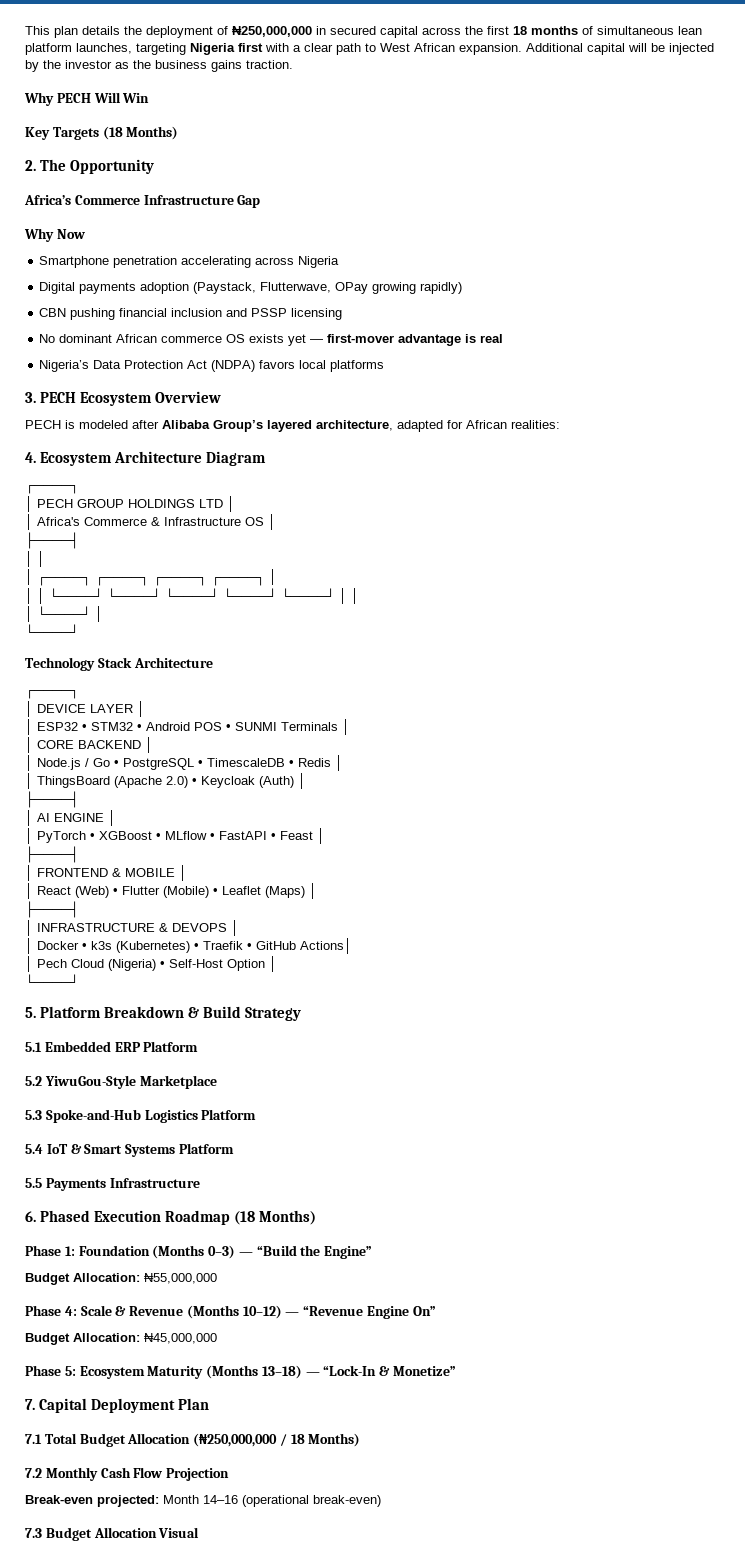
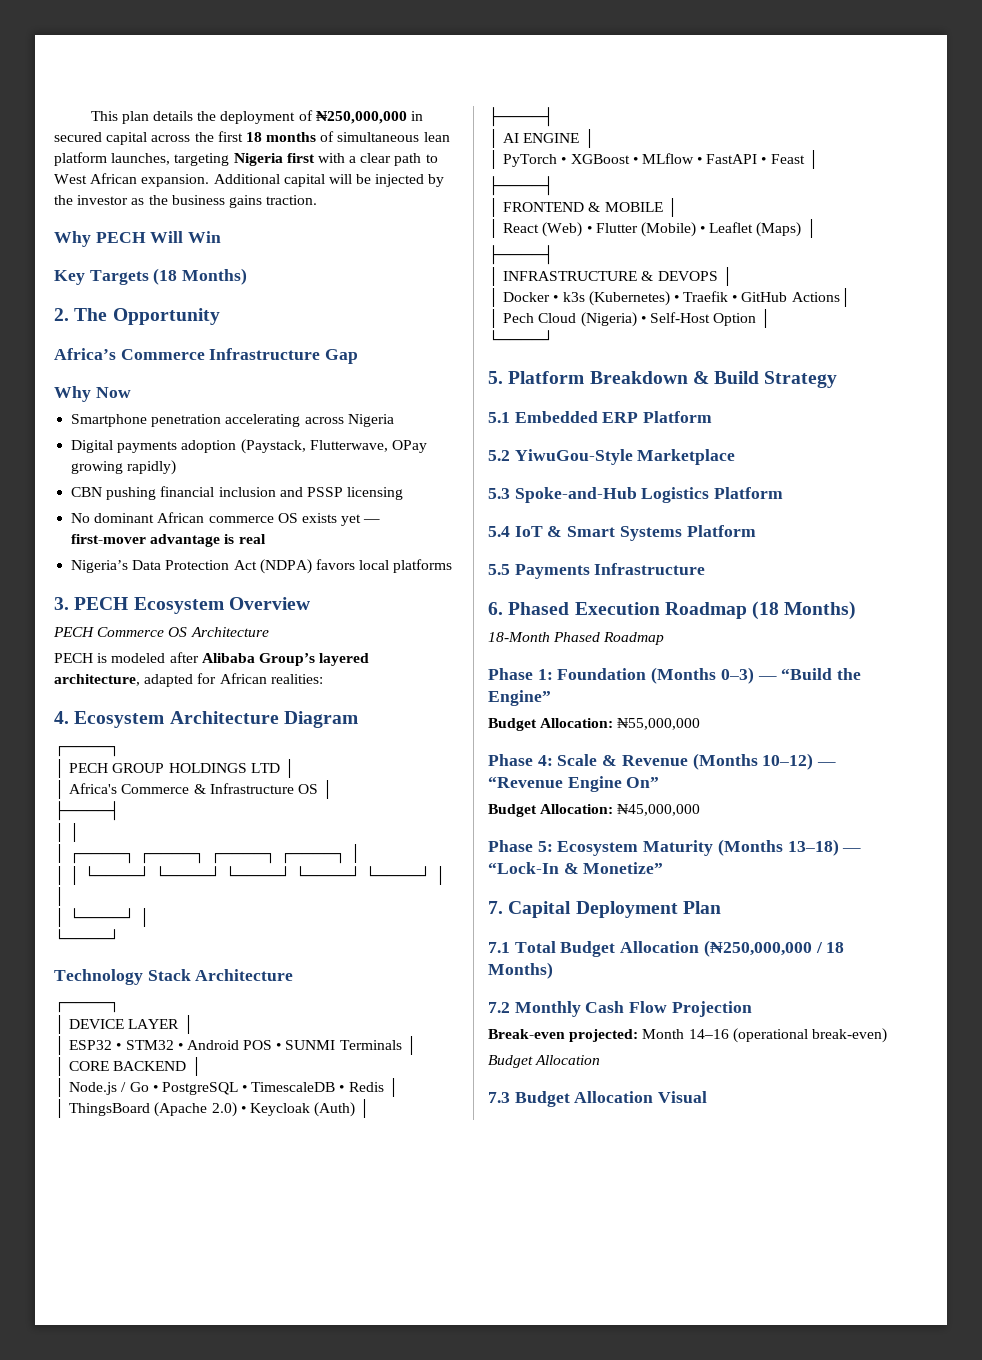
(221, 397) none -> [53,627,269,637] // PECH Commerce OS Architecture
(316, 1217) none -> [488,632,665,645] // 18-Month Phased Roadmap
(381, 1501) none -> [488,1055,601,1068] // Budget Allocation

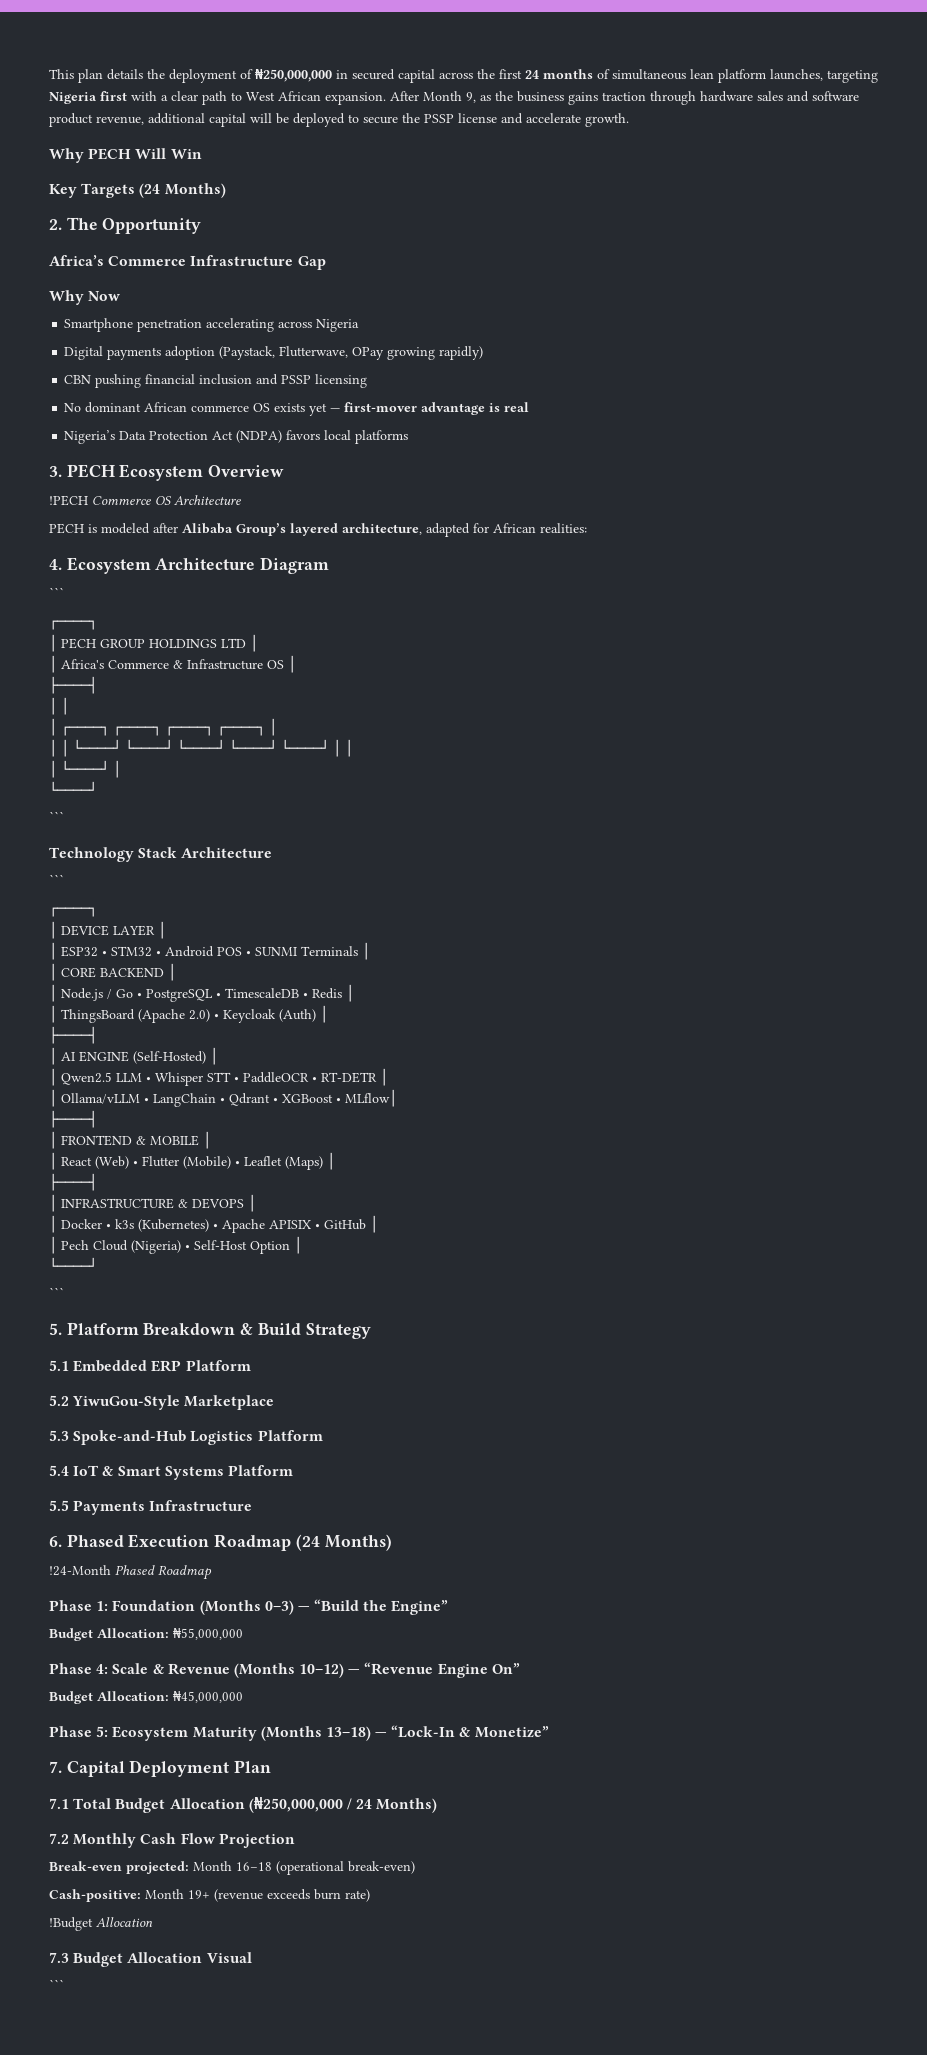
[245,132,262,142] 18 -> [525,70,539,79] 24
[213,174,445,187] [54,195,318,208] Additional capital will be injected by the investor as the business gains traction. -> [390,91,859,105] [49,113,629,127] After Month 9, as the business gains traction through hardware sales and software product revenue, additional capital will be deployed to secure the PSSP license and accelerate growth.
[153,268,178,285] (18 -> [139,183,161,198] (24
[53,627,94,637] PECH -> [49,495,88,506] !PECH
(358, 719) none -> [49,587,64,598] // ```
(120, 936) none -> [49,811,64,822] // ```
(294, 975) none -> [49,874,64,885] // ```
[583,129,595,148] [488,150,819,169] │ // │ PyTorch • XGBoost • MLflow • FastAPI • Feast │ -> [133,1047,218,1065] [49,1068,388,1086] [49,1089,397,1107] (Self-Hosted) │ // │ Qwen2.5 LLM • Whisper STT • PaddleOCR • RT-DETR │ // │ Ollama/vLLM • LangChain • Qdrant • XGBoost • MLflow│
[683,291,729,302] Traefik -> [222,1219,312,1233] Apache APISIX
[791,288,851,307] Actions│ -> [370,1215,378,1233] │
(554, 337) none -> [49,1287,64,1298] // ```
[752,601,857,620] [488,632,550,642] (18 Months) // 18-Month -> [295,1534,392,1551] [49,1565,111,1576] (24 Months) // !24-Month
[826,942,845,953] 18 -> [356,1799,373,1809] 24
[688,1029,729,1039] 14–16 -> [236,1862,272,1871] 16–18
[488,1055,533,1068] Budget -> [49,1889,370,1902] [49,1917,93,1931] Cash-positive: Month 19+ (revenue exceeds burn rate) // !Budget
(708, 1097) none -> [49,1979,64,1990] // ```

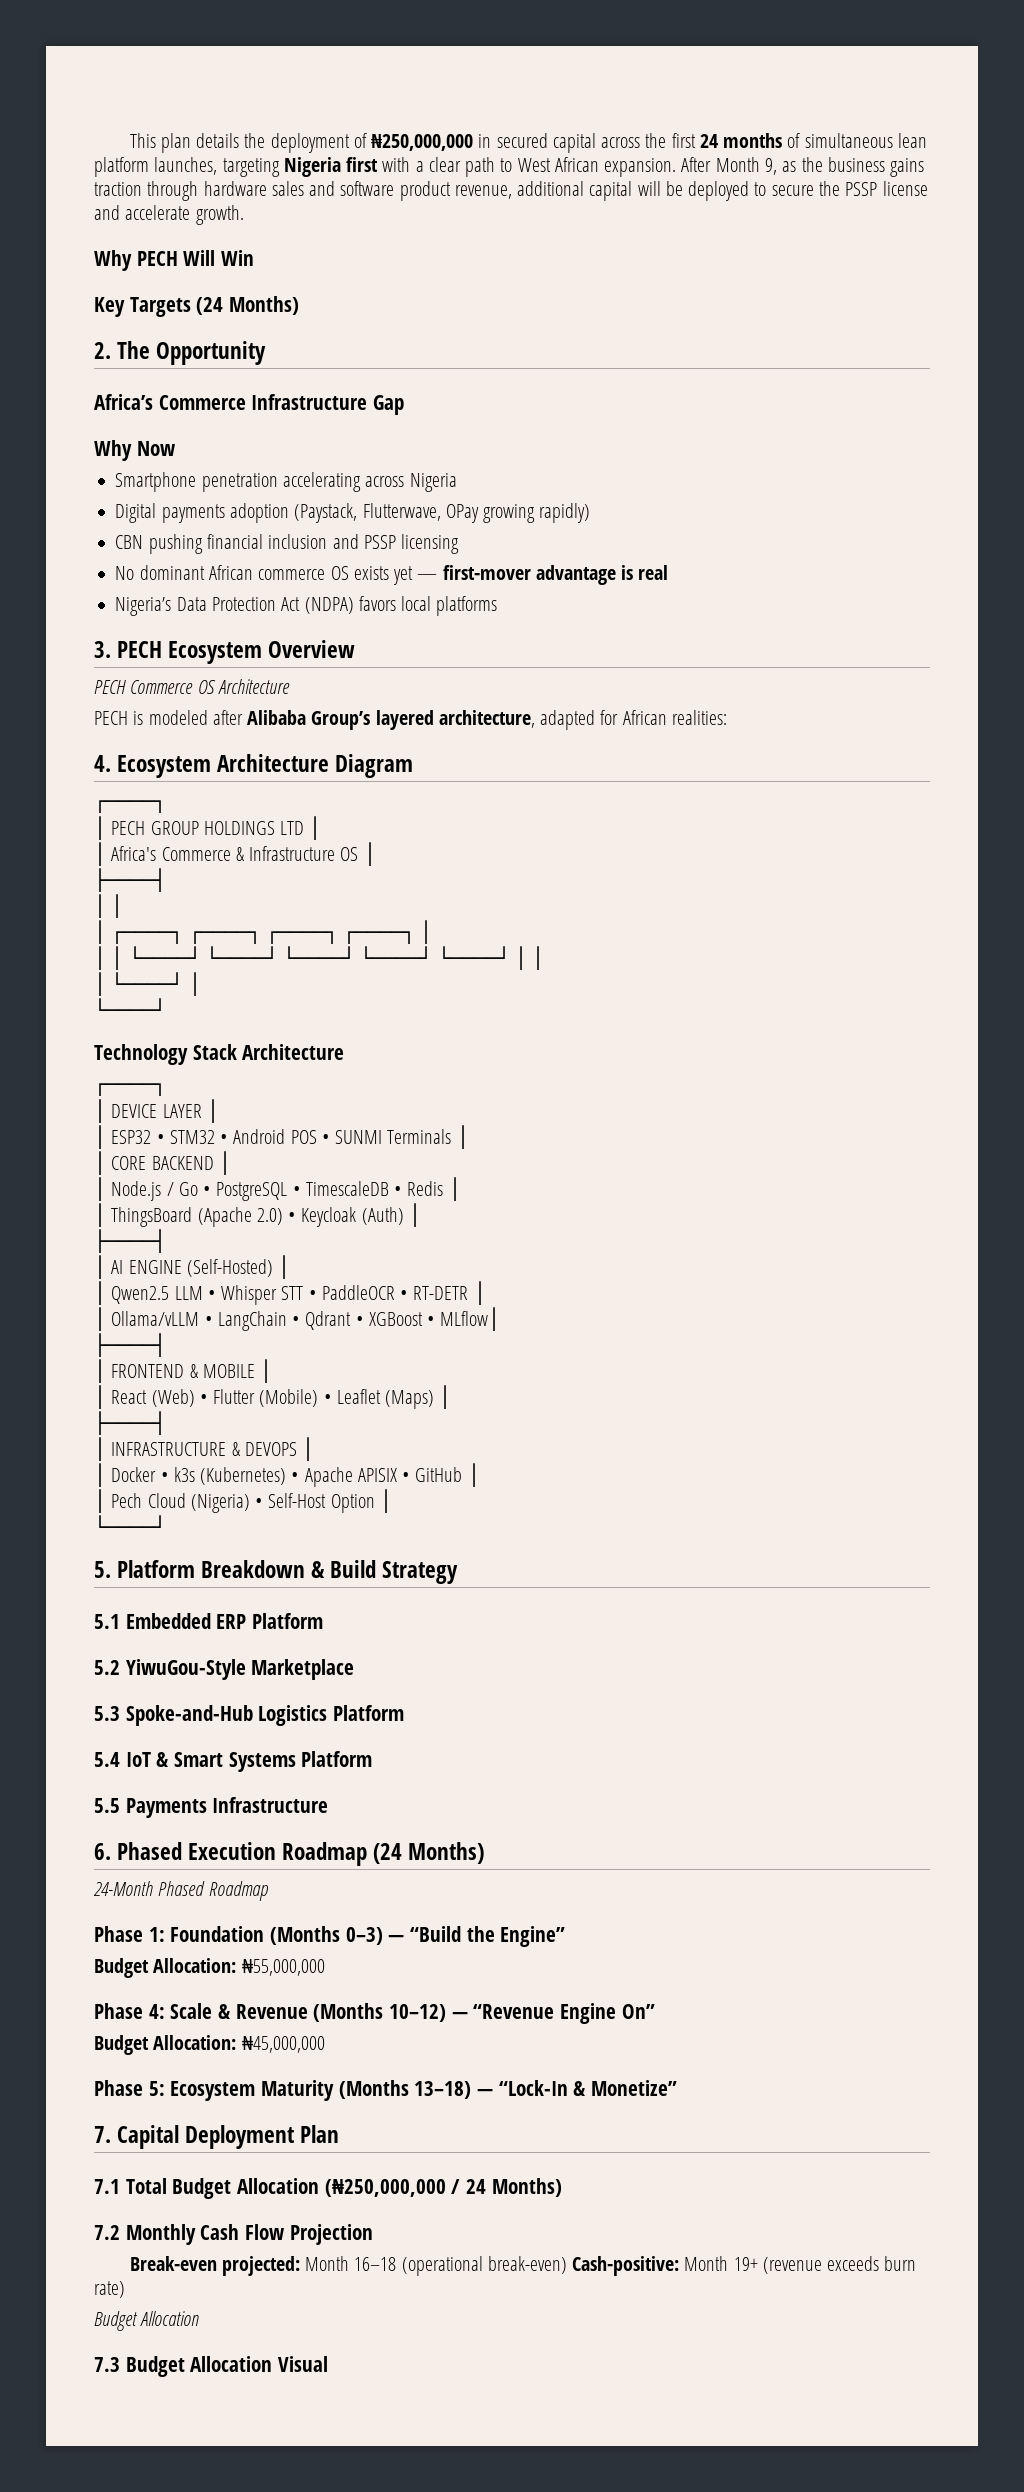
[49,495,88,506] !PECH -> [94,680,126,694] PECH
[49,587,64,598] // ``` -> (414, 766) none
[49,811,64,822] // ``` -> (166, 1007) none
[49,874,64,885] // ``` -> (345, 1052) none
[49,1287,64,1298] // ``` -> (166, 1524) none
[49,1565,111,1576] !24-Month -> [93,1881,153,1896] 24-Month
(415, 1867) // -> (567, 2265) none
[49,1917,93,1931] !Budget -> [94,2311,138,2331] Budget
[49,1979,64,1990] // ``` -> (329, 2364) none

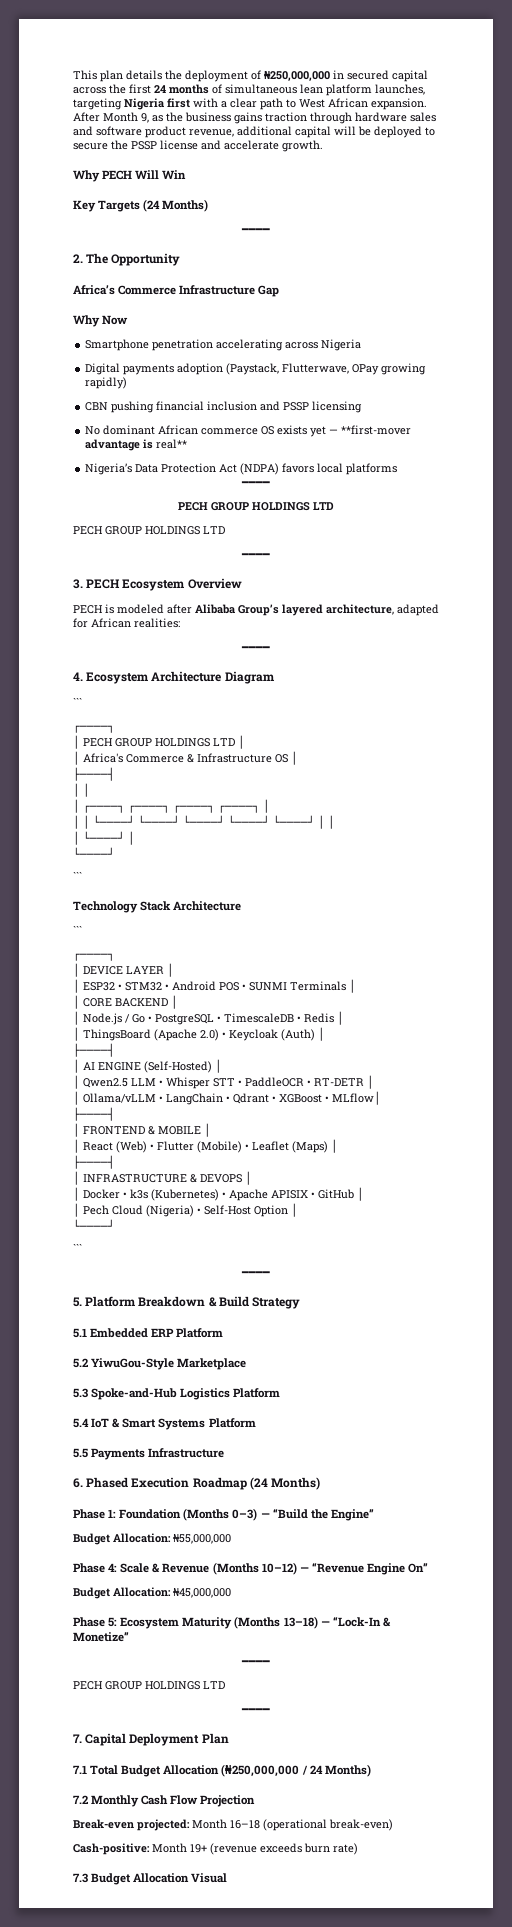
(299, 305) none -> [241,228,270,233] // ━━━━
[442,565,531,580] first-mover -> [341,425,412,435] **first-mover
[638,565,669,580] real -> [156,439,188,449] real**
(498, 606) none -> [241,481,270,486] [178,502,334,511] [73,526,225,535] [241,553,270,558] // ━━━━ // PECH GROUP HOLDINGS LTD // PECH GROUP HOLDINGS LTD // ━━━━
[94,679,290,694] // PECH Commerce OS Architecture -> (242, 583) none
(727, 717) none -> [241,646,270,651] // ━━━━
(414, 766) none -> [73,698,82,706] // ```
(166, 1007) none -> [73,872,82,880] // ```
(345, 1052) none -> [73,926,82,934] // ```
(166, 1524) none -> [73,1244,82,1252] [241,1271,270,1276] // ``` // ━━━━
[93,1881,268,1901] // 24-Month Phased Roadmap -> (321, 1483) none
(678, 2088) none -> [241,1660,270,1665] [73,1681,225,1690] [241,1708,270,1713] // ━━━━ // PECH GROUP HOLDINGS LTD // ━━━━
(567, 2265) none -> (393, 1825) //
[94,2311,200,2331] // Budget Allocation -> (358, 1849) none

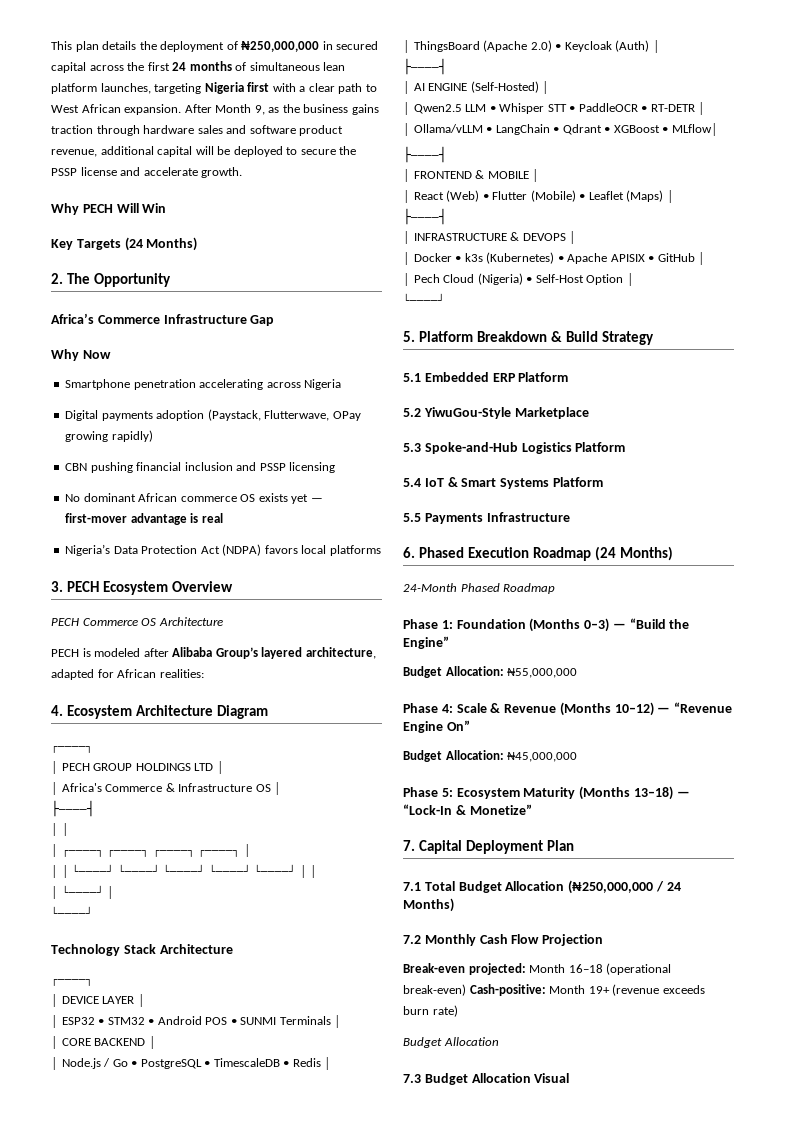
[241,228,270,233] // ━━━━ -> (198, 244) none
[341,425,412,435] **first-mover -> [65,513,128,523] first-mover
[156,439,188,449] real** -> [201,513,223,523] real
[241,481,270,486] [178,502,334,511] [73,526,225,535] [241,553,270,558] // ━━━━ // PECH GROUP HOLDINGS LTD // PECH GROUP HOLDINGS LTD // ━━━━ -> (381, 550) none
(242, 583) none -> [51,617,223,626] // PECH Commerce OS Architecture
[241,646,270,651] // ━━━━ -> (204, 673) none
[73,698,82,706] // ``` -> (269, 712) none
[73,872,82,880] // ``` -> (93, 911) none
[73,926,82,934] // ``` -> (233, 949) none
[73,1244,82,1252] [241,1271,270,1276] // ``` // ━━━━ -> (445, 298) none
(321, 1483) none -> [403,583,556,594] // 24-Month Phased Roadmap
[241,1660,270,1665] [73,1681,225,1690] [241,1708,270,1713] // ━━━━ // PECH GROUP HOLDINGS LTD // ━━━━ -> (532, 809) none
(393, 1825) // -> (466, 990) none
(358, 1849) none -> [403,1037,499,1048] // Budget Allocation

